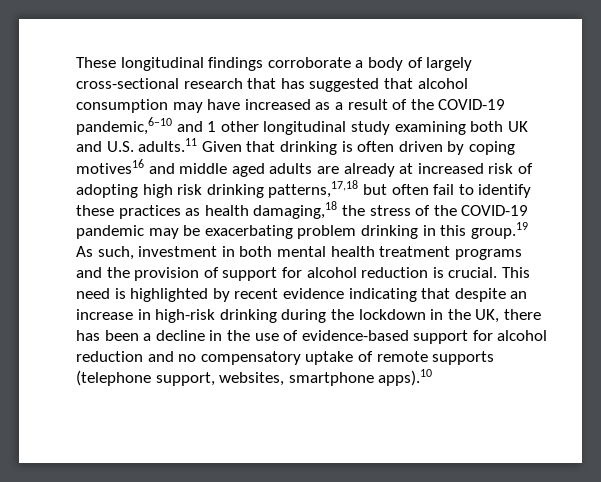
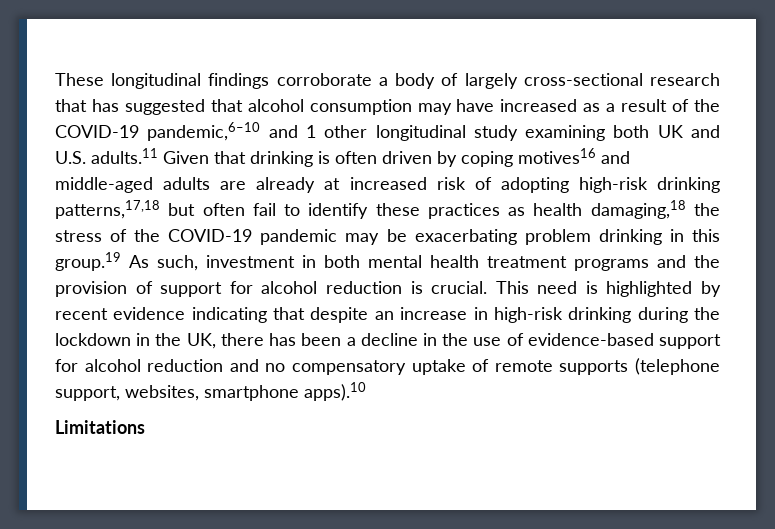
[179,163,265,177] middle aged -> [55,177,153,193] middle-aged
[142,184,203,198] high risk -> [578,177,648,193] high-risk
(433, 377) none -> [55,420,145,434] // Limitations

